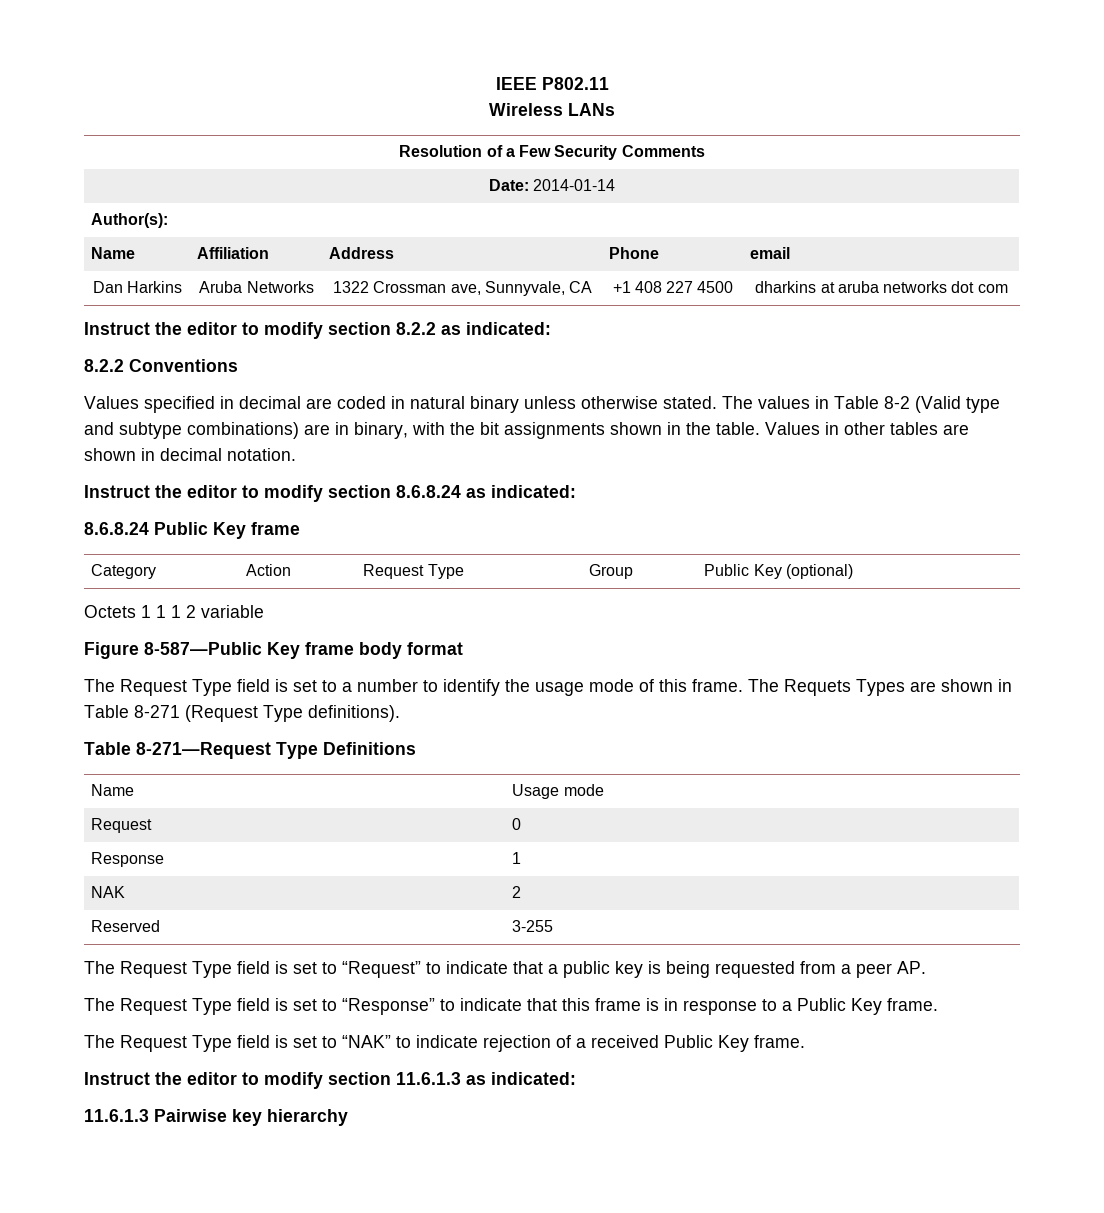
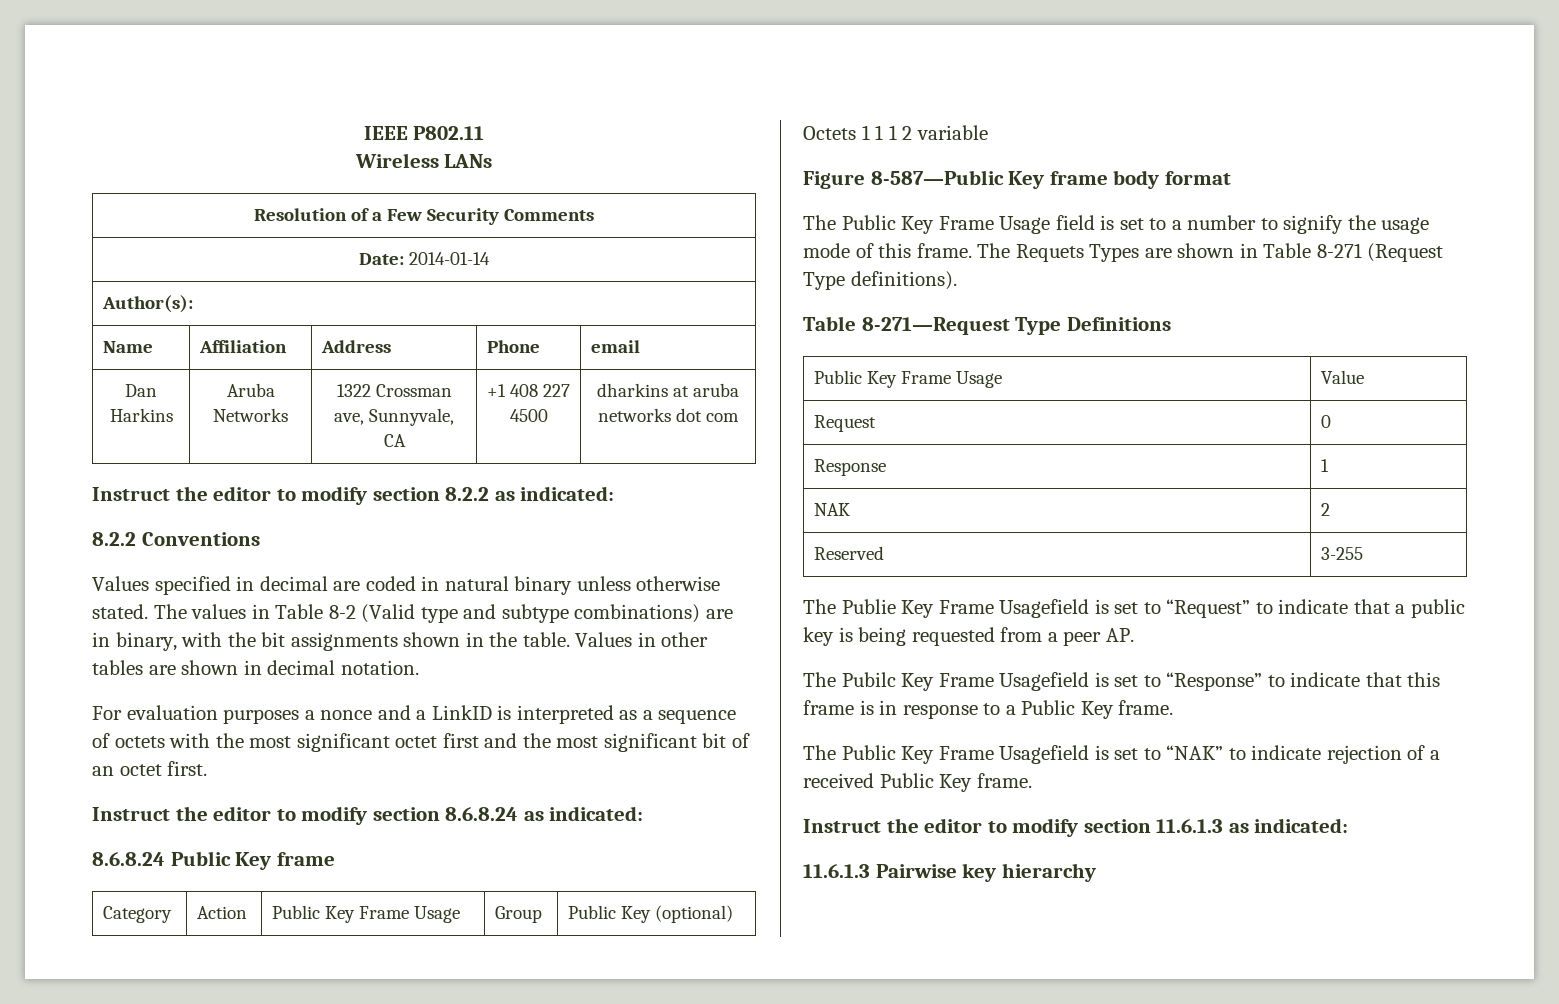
(296, 454) none -> [92,705,737,724] [92,733,750,752] [92,761,208,776] // For evaluation purposes a nonce and a LinkID is interpreted as a sequence of octets with the most significant octet first and the most significant bit of an octet first.
[363,564,464,579] Request Type -> [271,905,460,923] Public Key Frame Usage
[120,679,232,696] Request Type -> [841,215,1051,234] Public Key Frame Usage
[443,679,500,696] identify -> [1283,215,1344,234] signify
[91,784,135,796] [512,784,604,799] Name | Usage mode -> [813,370,1002,388] [1320,370,1364,384] Public Key Frame Usage | Value
[120,961,270,978] Request Type field -> [841,599,1090,618] Publie Key Frame Usagefield
[120,998,270,1015] Request Type field -> [841,672,1090,691] Pubilc Key Frame Usagefield
[120,1035,270,1052] Request Type field -> [841,745,1090,764] Public Key Frame Usagefield

